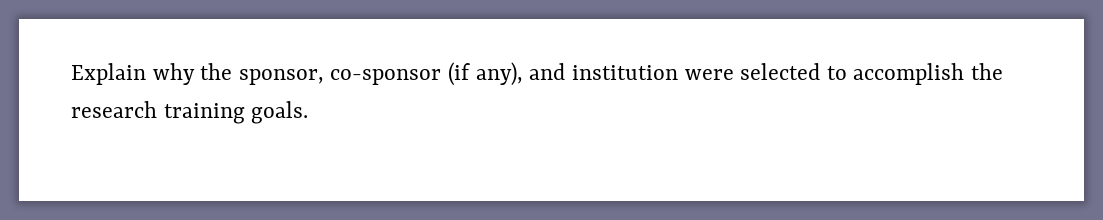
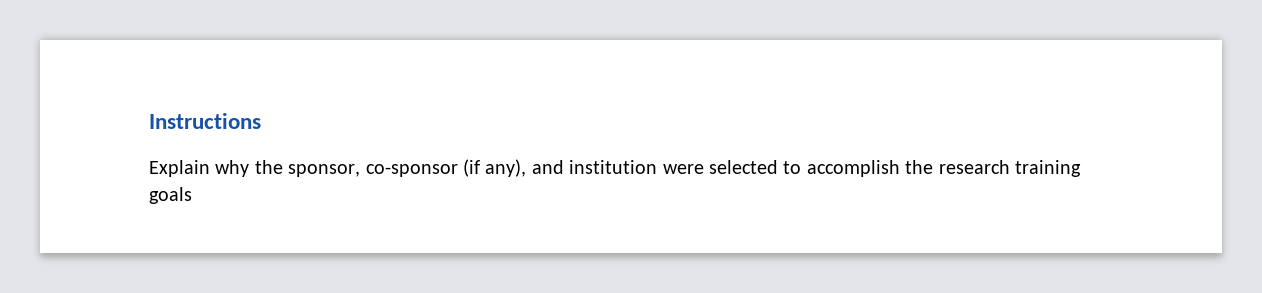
(71, 74) none -> [149,113,261,129] Instructions //
[251,101,309,124] goals. -> [149,187,192,204] goals

